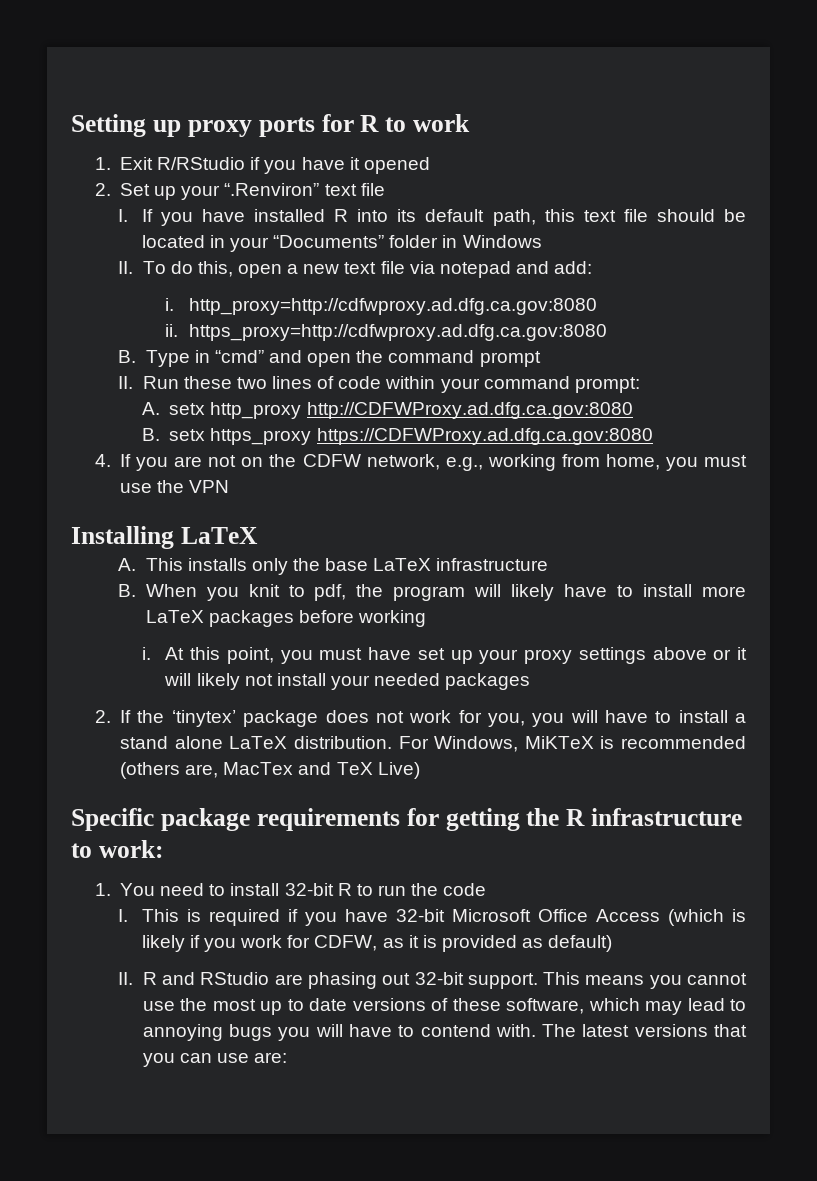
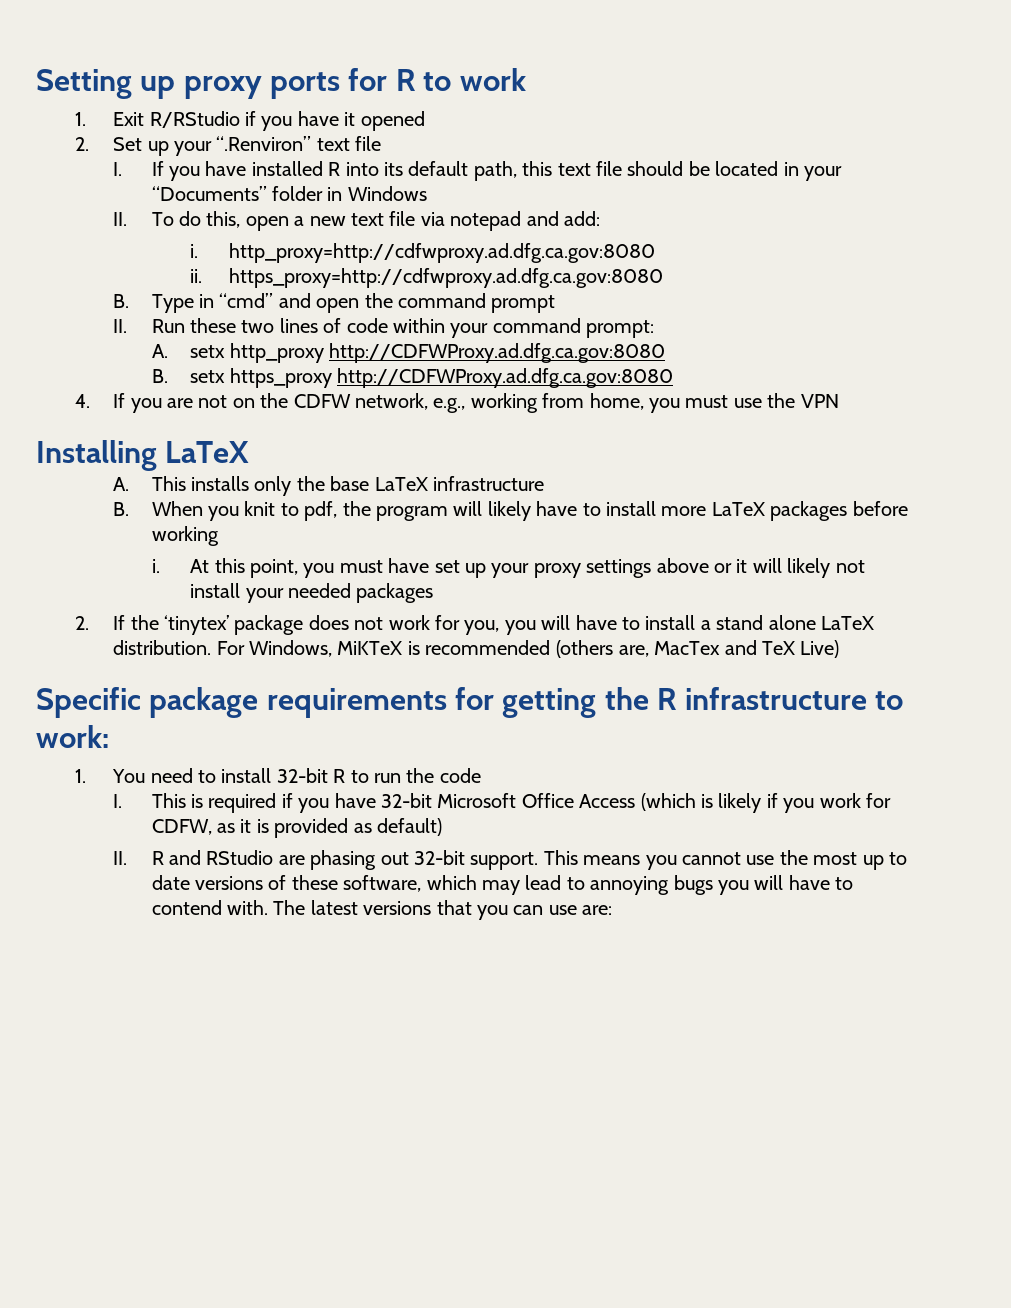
[316,428,653,445] https://CDFWProxy.ad.dfg.ca.gov:8080 -> [337,368,674,388] http://CDFWProxy.ad.dfg.ca.gov:8080

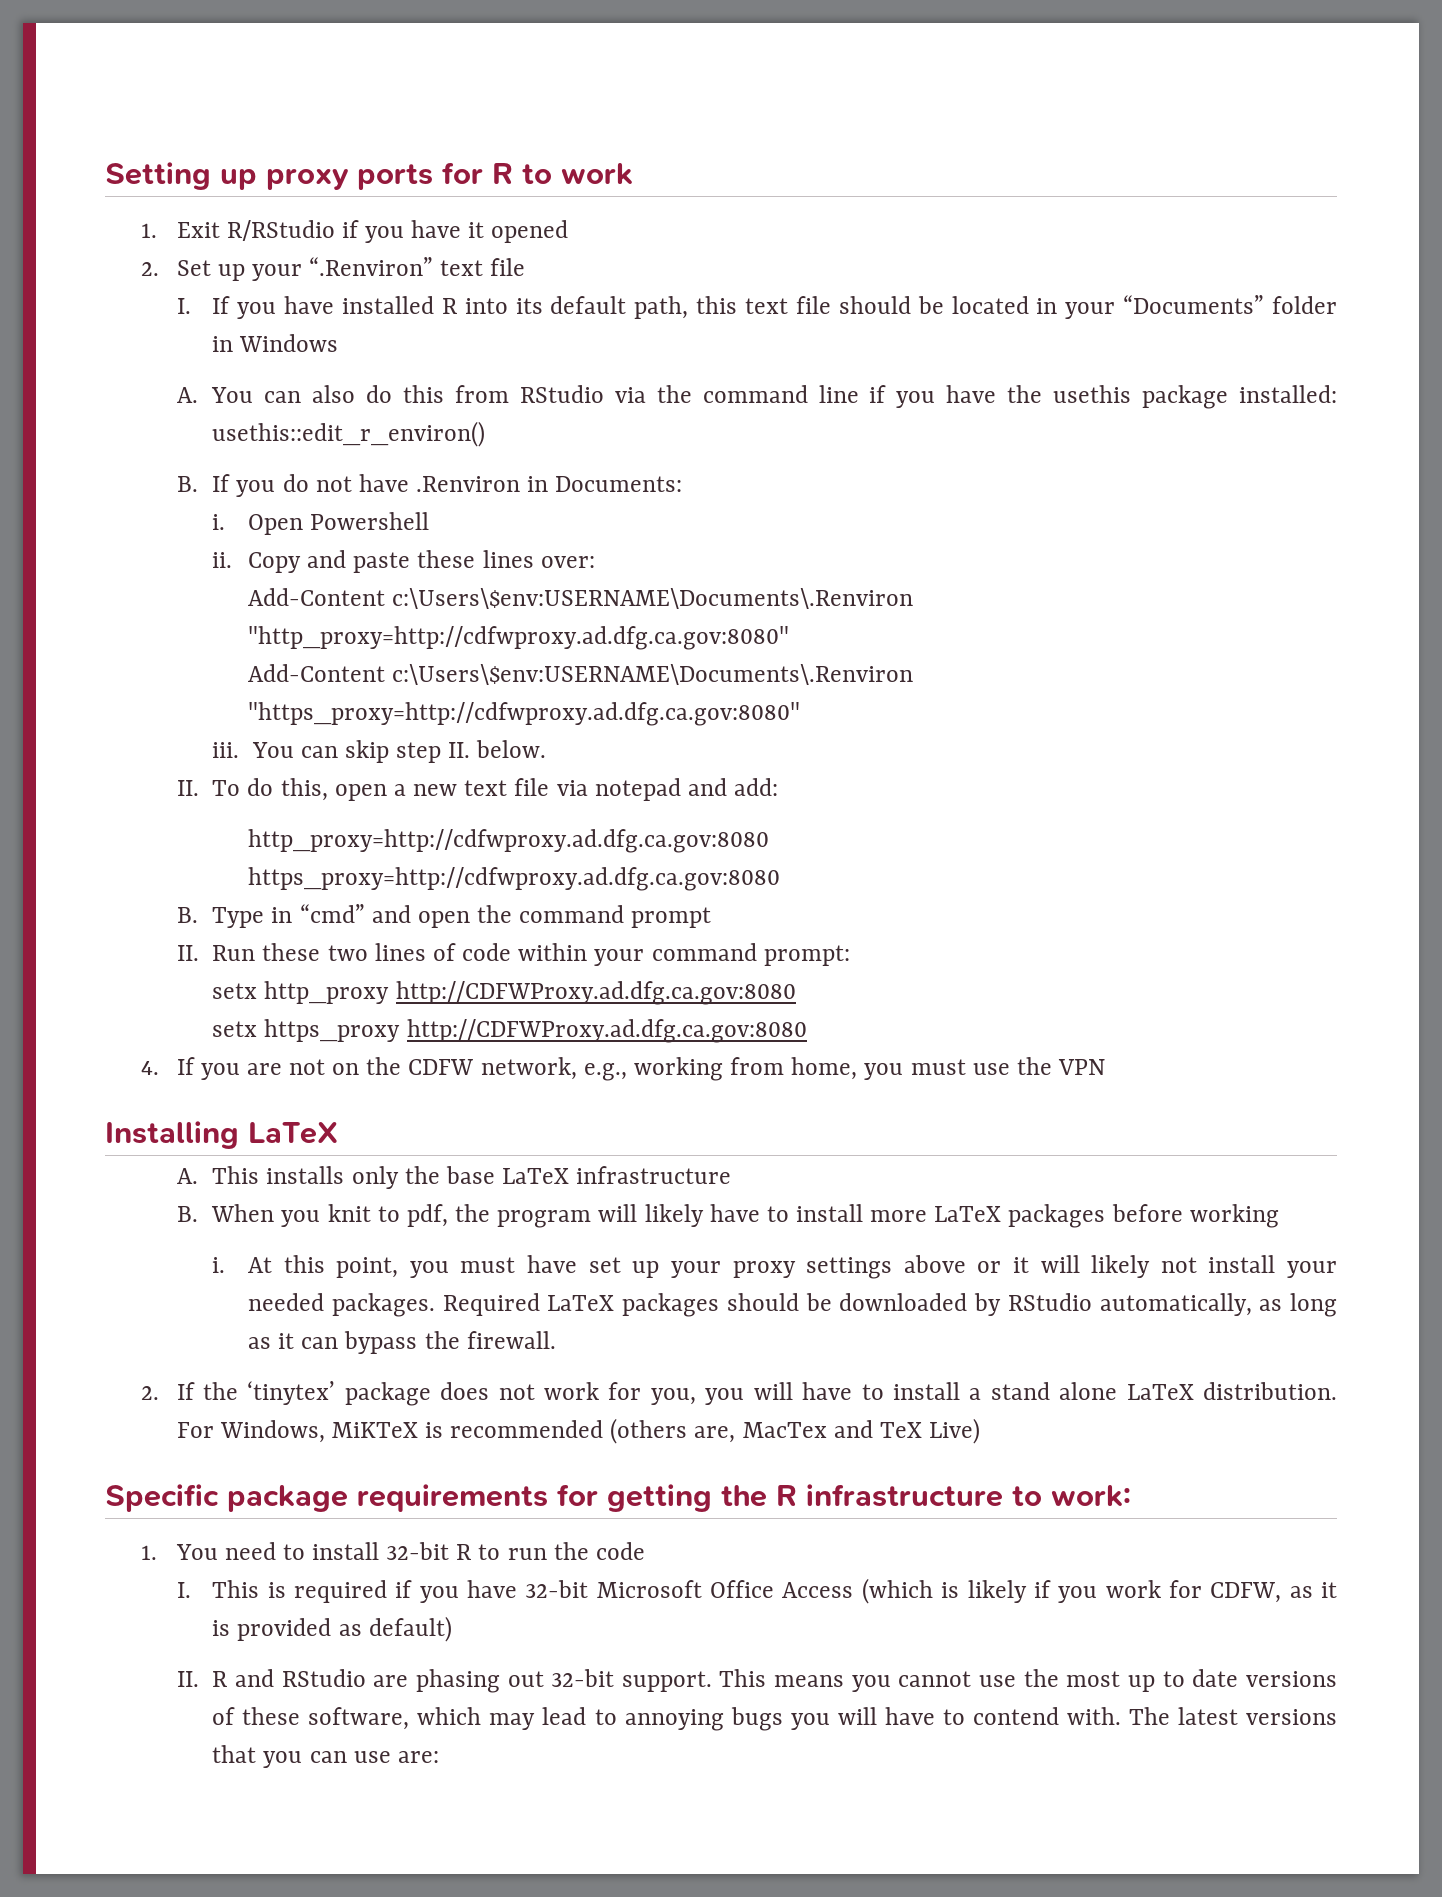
(427, 193) none -> [176,385,1337,409] [212,421,486,447] [176,474,683,497] [212,512,430,535] [212,550,595,573] [248,588,914,609] [248,626,790,650] [248,664,914,685] [248,702,801,726] [212,740,547,763] // A. You can also do this from RStudio via the command line if you have the usethis package installed: usethis::edit_r_environ() // B. If you do not have .Renviron in Documents: // i. Open Powershell // ii. Copy and paste these lines over: // Add-Content c:\Users\$env:USERNAME\Documents\.Renviron "http_proxy=http://cdfwproxy.ad.dfg.ca.gov:8080" // Add-Content c:\Users\$env:USERNAME\Documents\.Renviron "https_proxy=http://cdfwproxy.ad.dfg.ca.gov:8080" // iii. You can skip step II. below.
[190,244,199,258] i. -> (778, 787) none
[190,269,203,283] ii. -> (770, 841) none
[151,344,168,358] A. -> (850, 955) none
[151,369,168,383] B. -> (796, 993) none
[356,583,434,603] packages -> [331,1293,1337,1317] [248,1331,556,1354] packages. Required LaTeX packages should be downloaded by RStudio automatically, as long as it can bypass the firewall.

